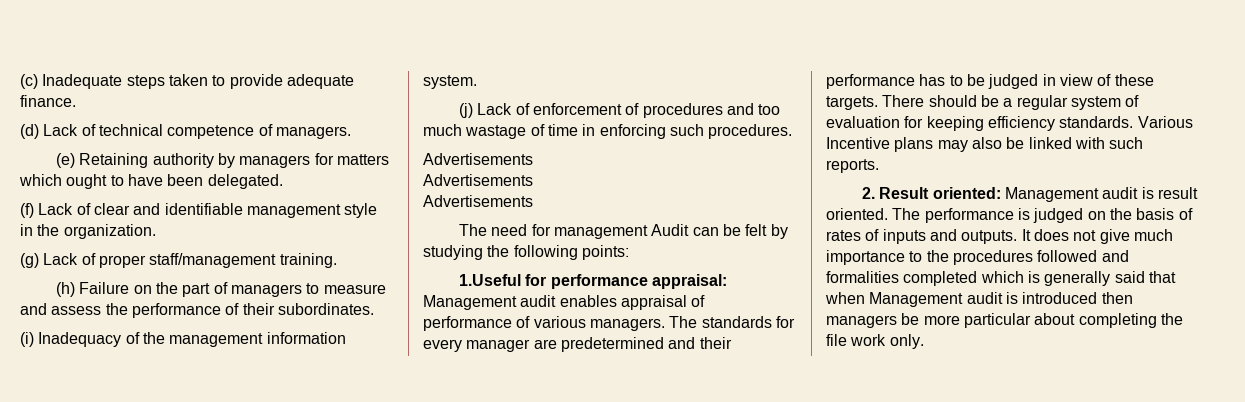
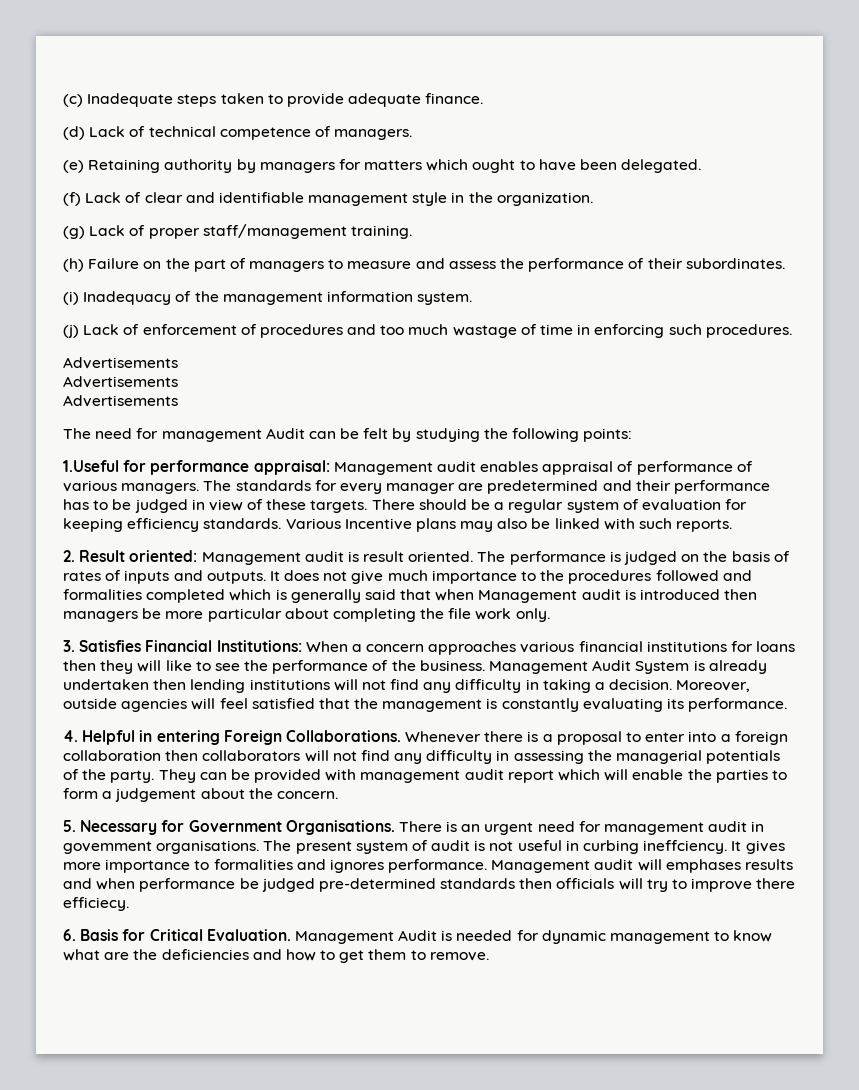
(924, 341) none -> [63,640,796,655] [63,660,767,674] [63,679,751,693] [63,698,788,712] [63,730,788,745] [63,750,781,764] [63,769,787,783] [63,788,338,802] [63,820,765,835] [63,840,785,854] [63,859,794,873] [63,878,796,892] [63,897,129,911] [63,929,773,944] [63,949,489,963] // 3. Satisfies Financial Institutions: When a concern approaches various financial institutions for loans then they will like to see the performance of the business. Management Audit System is already undertaken then lending institutions will not find any difficulty in taking a decision. Moreover, outside agencies will feel satisfied that the management is constantly evaluating its performance. // 4. Helpful in entering Foreign Collaborations. Whenever there is a proposal to enter into a foreign collaboration then collaborators will not find any difficulty in assessing the managerial potentials of the party. They can be provided with management audit report which will enable the parties to form a judgement about the concern. // 5. Necessary for Government Organisations. There is an urgent need for management audit in govemment organisations. The present system of audit is not useful in curbing ineffciency. It gives more importance to formalities and ignores performance. Management audit will emphases results and when performance be judged pre-determined standards then officials will try to improve there efficiecy. // 6. Basis for Critical Evaluation. Management Audit is needed for dynamic management to know what are the deficiencies and how to get them to remove.

